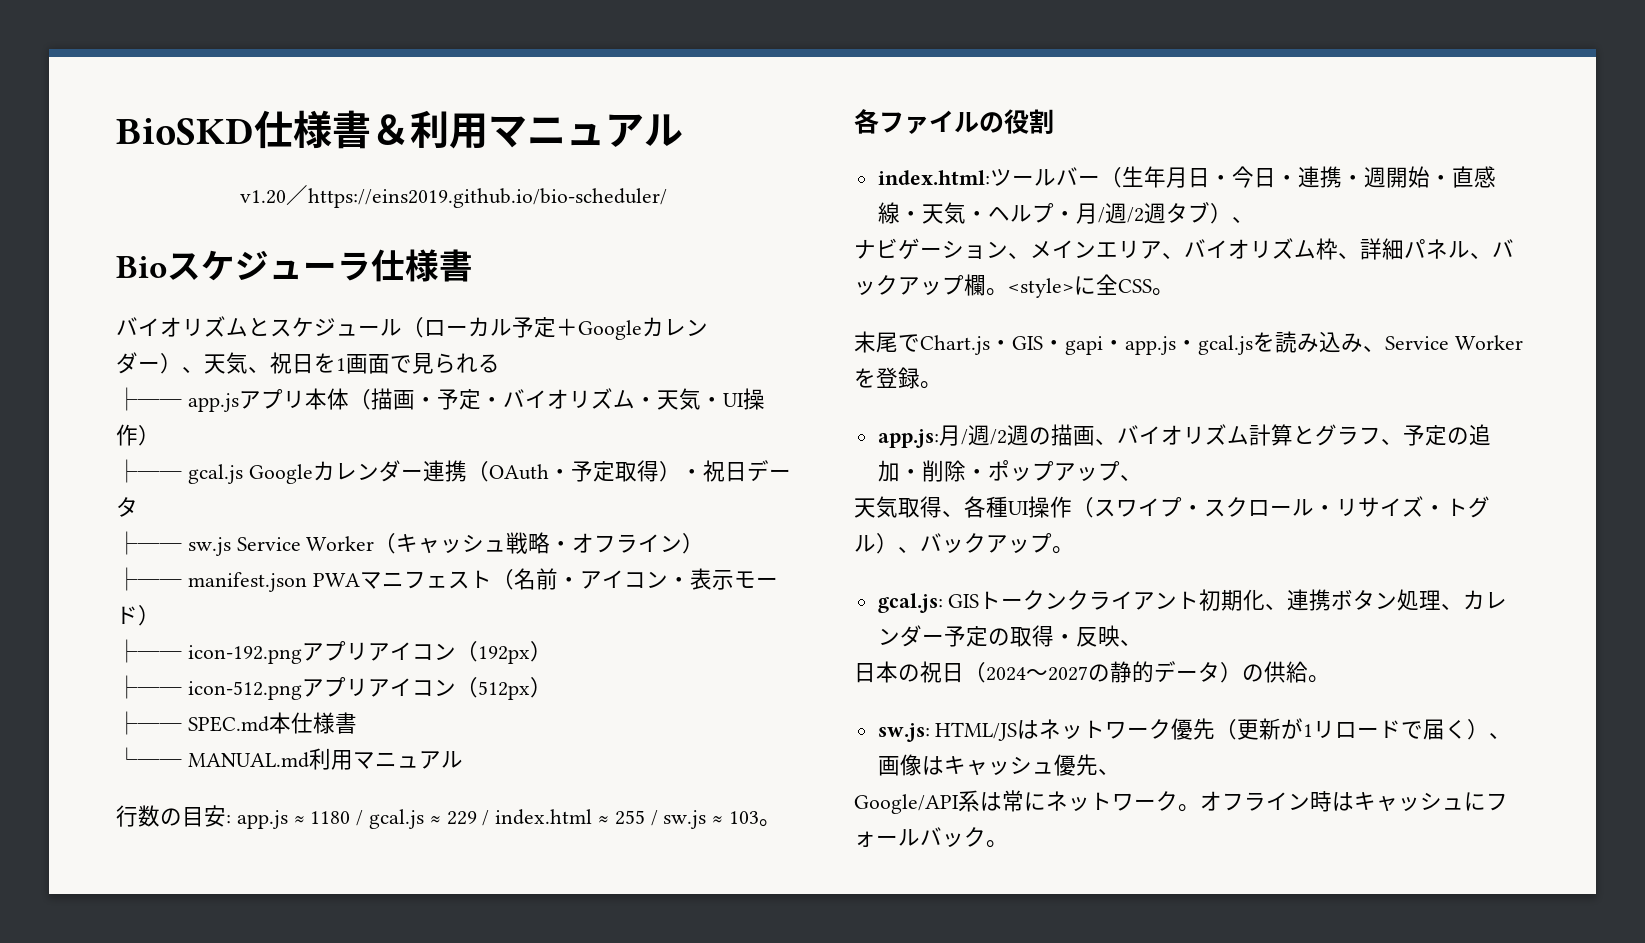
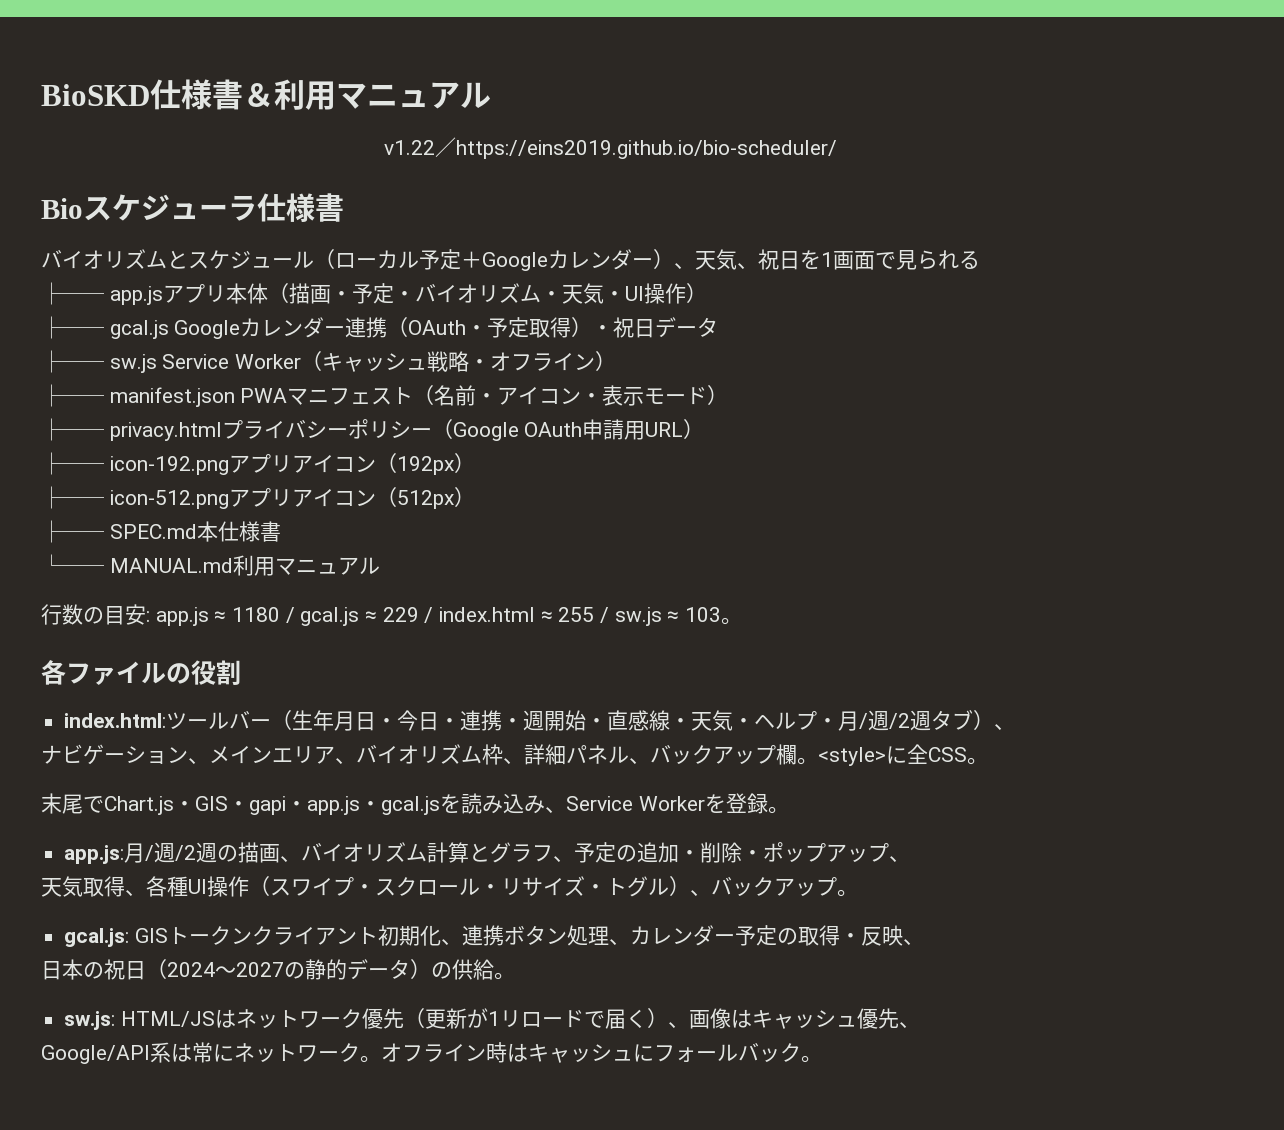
[240,190,286,204] v1.20 -> [383,140,435,155] v1.22
(160, 615) none -> [41,418,705,441] // ├── privacy.htmlプライバシーポリシー（Google OAuth申請用URL）

